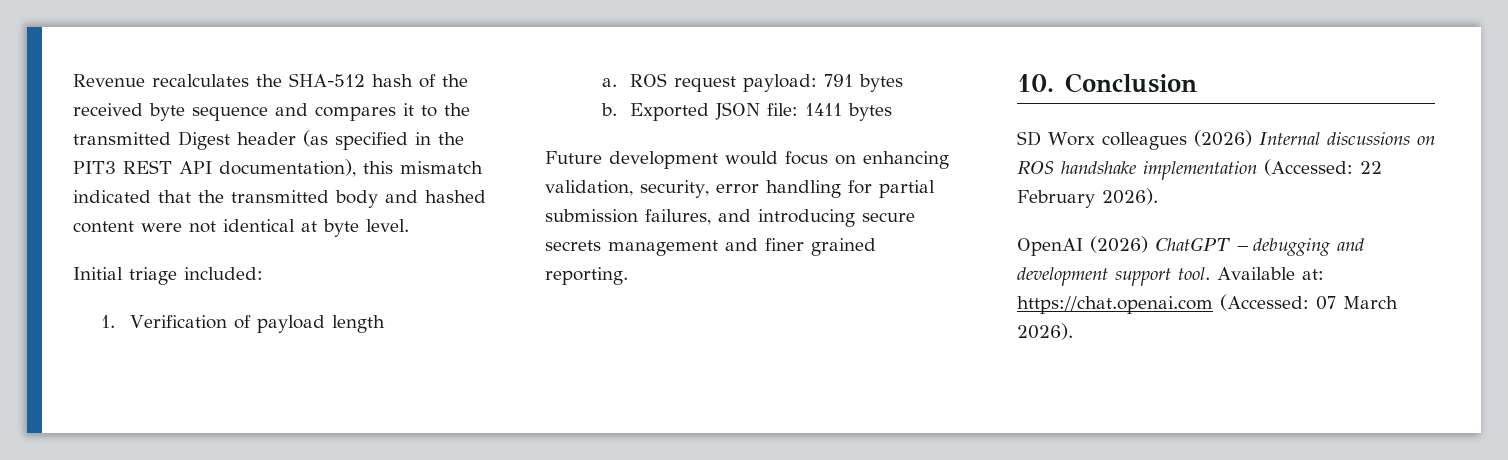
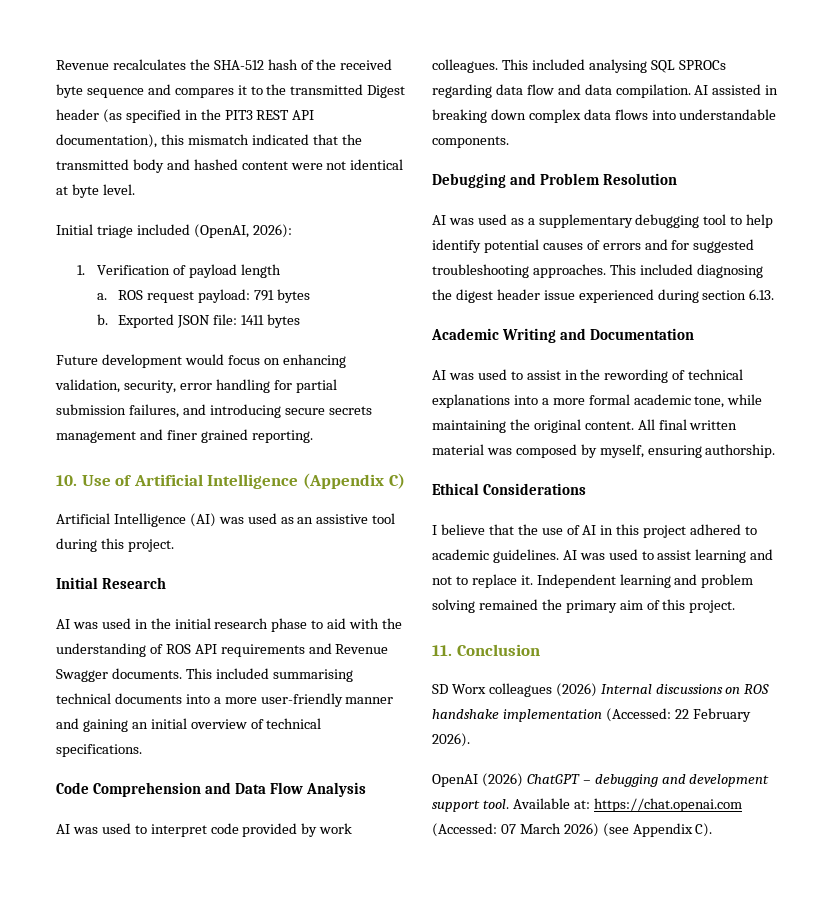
[184,267,263,280] included: -> [136,224,292,238] included (OpenAI, 2026):
(1054, 83) none -> [81,473,405,489] [56,513,396,527] [56,538,174,552] [56,577,166,589] [56,618,403,632] [56,643,389,657] [56,668,353,682] [56,693,394,707] [56,718,322,732] [56,744,142,757] [56,782,366,797] [56,823,353,837] [432,59,726,73] [432,84,779,98] [432,109,777,123] [432,136,509,148] [432,173,677,188] [432,214,774,228] [432,239,755,253] [432,264,763,278] [432,289,775,303] [431,328,694,343] [432,369,744,383] [432,394,763,408] [432,419,738,433] [432,444,776,458] [432,483,586,495] [432,524,758,538] [432,549,774,563] [432,574,754,588] [432,599,736,613] [432,645,452,656] Use of Artificial Intelligence (Appendix C) // Artificial Intelligence (AI) was used as an assistive tool during this project. // Initial Research // AI was used in the initial research phase to aid with the understanding of ROS API requirements and Revenue Swagger documents. This included summarising technical documents into a more user-friendly manner and gaining an initial overview of technical specifications. // Code Comprehension and Data Flow Analysis // AI was used to interpret code provided by work colleagues. This included analysing SQL SPROCs regarding data flow and data compilation. AI assisted in breaking down complex data flows into understandable components. // Debugging and Problem Resolution // AI was used as a supplementary debugging tool to help identify potential causes of errors and for suggested troubleshooting approaches. This included diagnosing the digest header issue experienced during section 6.13. // Academic Writing and Documentation // AI was used to assist in the rewording of technical explanations into a more formal academic tone, while maintaining the original content. All final written material was composed by myself, ensuring authorship. // Ethical Considerations // I believe that the use of AI in this project adhered to academic guidelines. AI was used to assist learning and not to replace it. Independent learning and problem solving remained the primary aim of this project. // 11.
[1017,323,1073,340] 2026). -> [563,823,713,837] 2026) (see Appendix C).

